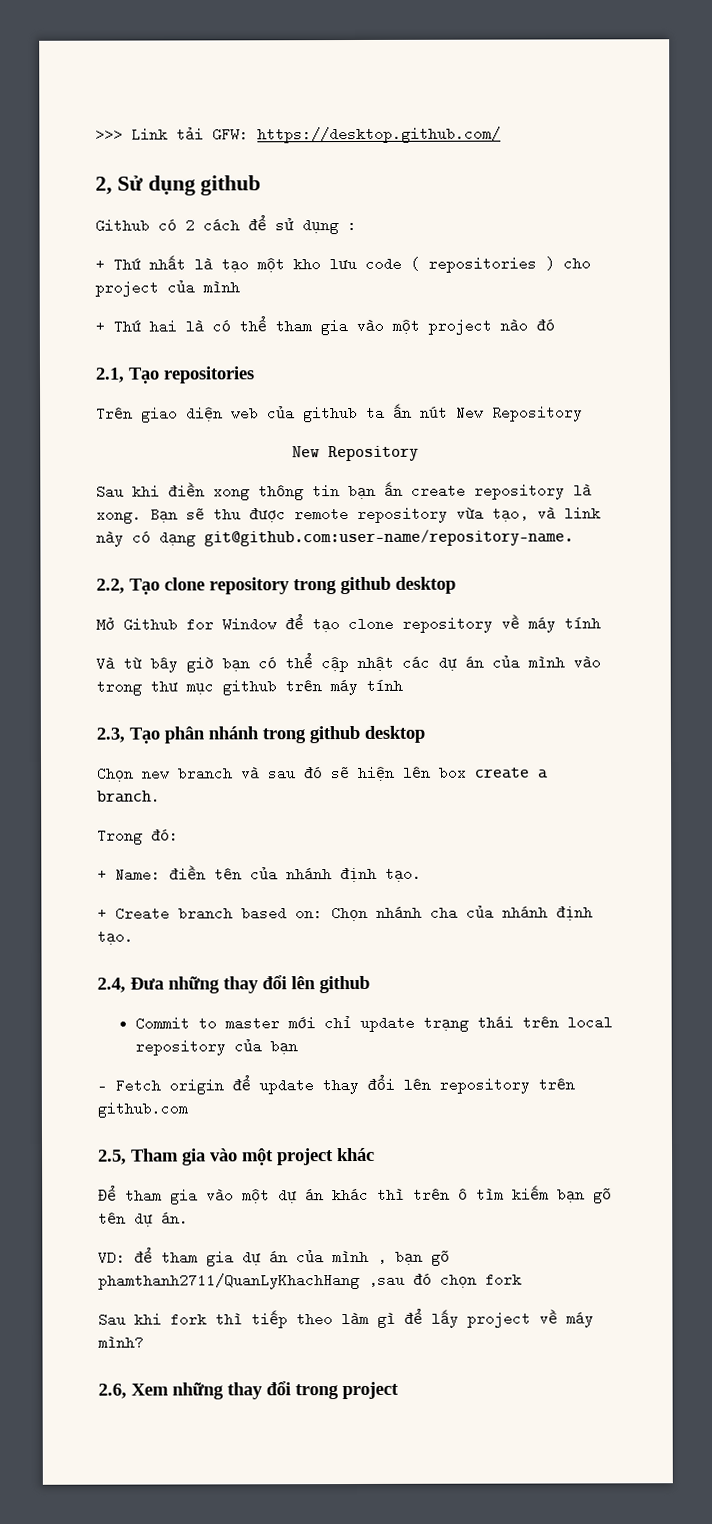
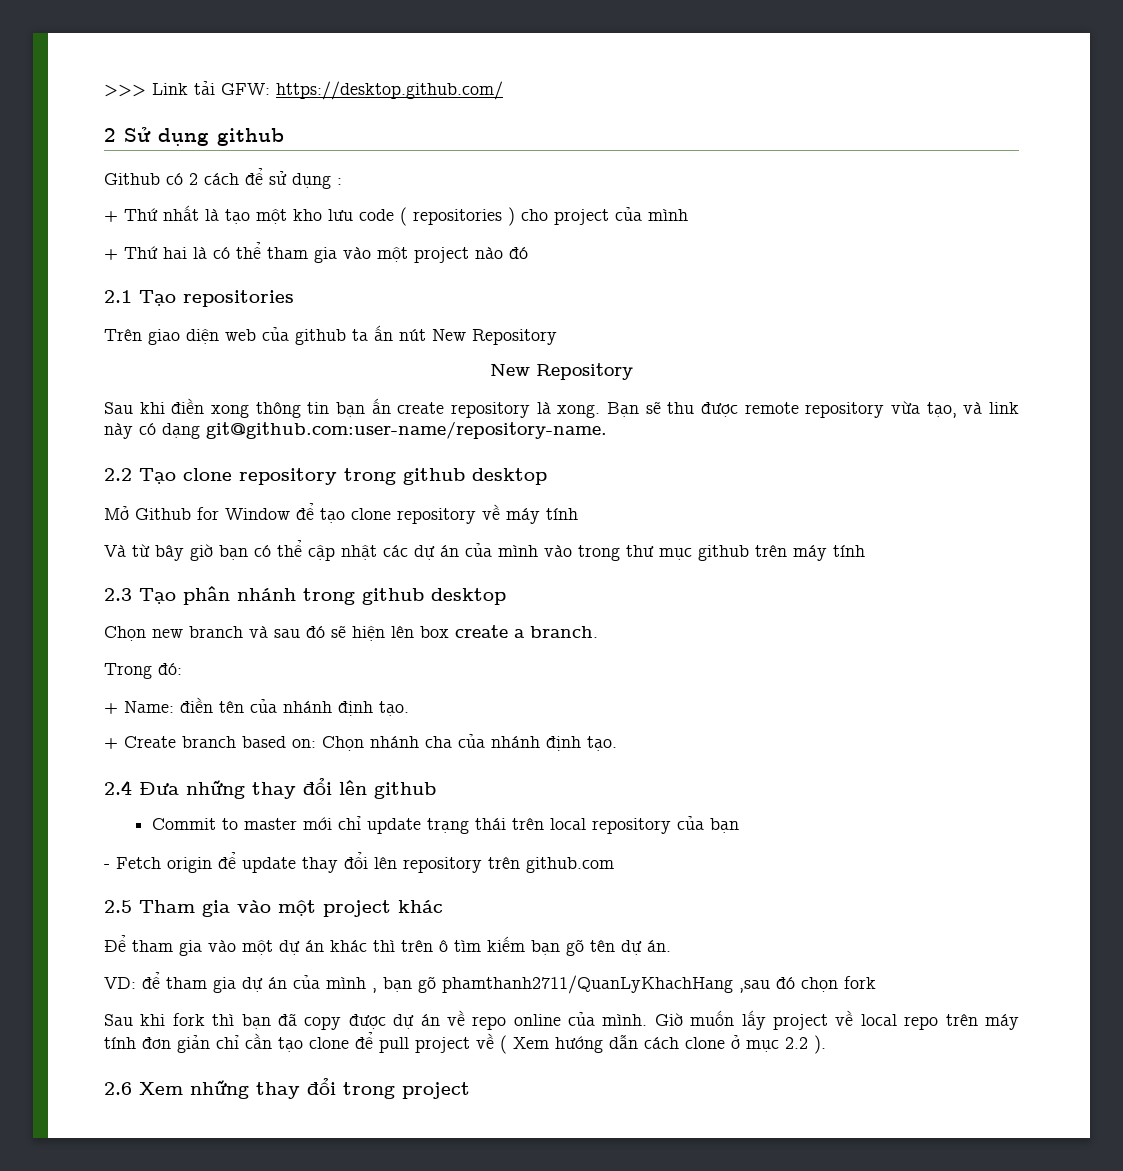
[95,176,112,195] 2, -> [104,128,116,142] 2
[95,367,125,383] 2.1, -> [104,290,132,303] 2.1
[96,578,125,594] 2.2, -> [104,468,132,481] 2.2
[96,727,125,743] 2.3, -> [104,588,132,601] 2.3
[97,977,126,993] 2.4, -> [104,780,132,795] 2.4
[98,1149,127,1165] 2.5, -> [104,900,132,913] 2.5
[251,1308,594,1329] [98,1335,144,1350] [98,1383,127,1399] tiếp theo làm gì để lấy project về máy mình? // 2.6, -> [241,1010,1020,1030] [104,1032,826,1054] [104,1082,132,1095] bạn đã copy được dự án về repo online của mình. Giờ muốn lấy project về local repo trên máy tính đơn giản chỉ cần tạo clone để pull project về ( Xem hướng dẫn cách clone ở mục 2.2 ). // 2.6

